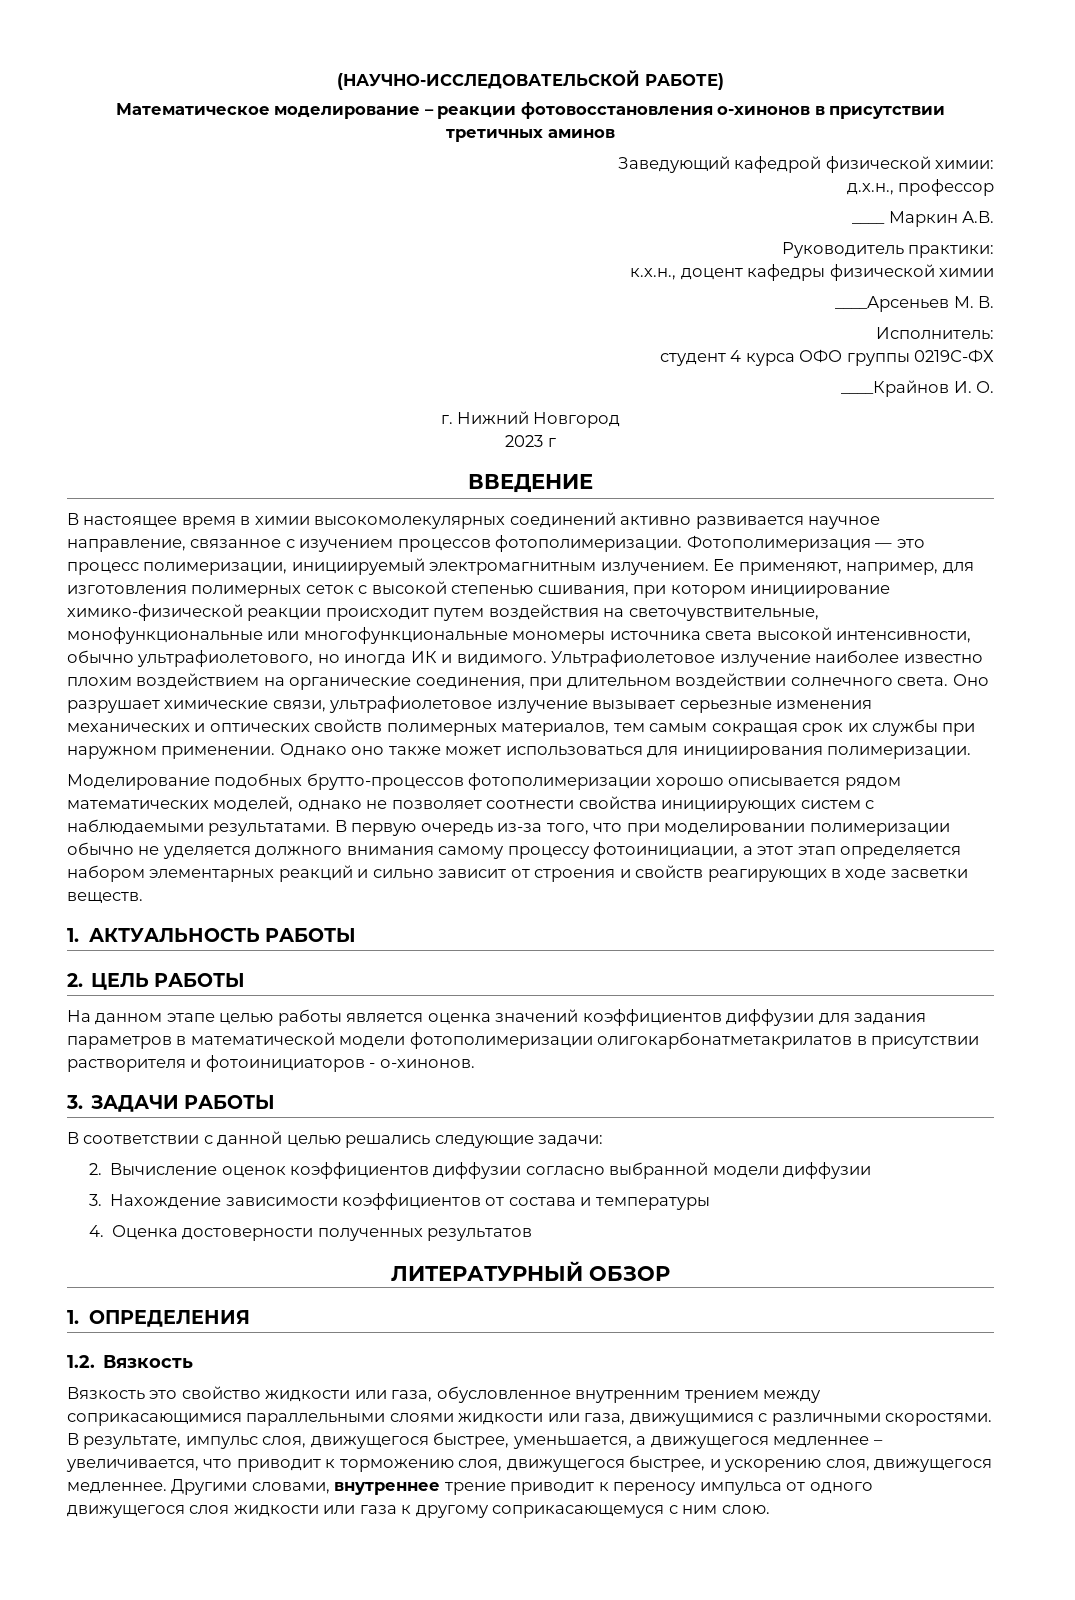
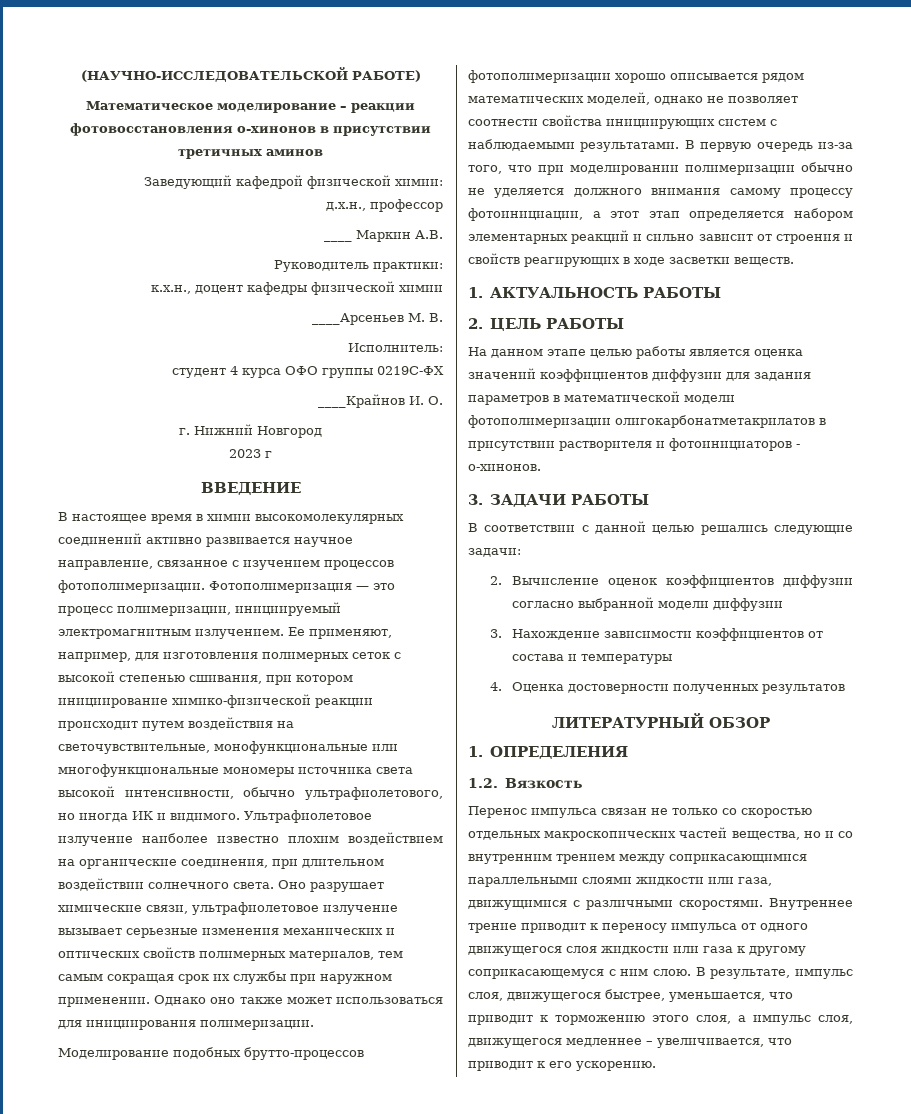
[67,1386,571,1403] Вязкость это свойство жидкости или газа, обусловленное -> [468,806,812,818] [468,827,854,841] Перенос импульса связан не только со скоростью отдельных макроскопических частей вещества, но и со
[67,1432,883,1449] [66,1455,993,1472] [67,1479,441,1495] В результате, импульс слоя, движущегося быстрее, уменьшается, а движущегося медленнее – увеличивается, что приводит к торможению слоя, движущегося быстрее, и ускорению слоя, движущегося медленнее. Другими словами, внутреннее -> [769,898,853,910] Внутреннее
(770, 1509) none -> [695,967,853,979] [468,989,793,1002] [468,1015,853,1025] [468,1038,792,1048] [468,1061,656,1071] В результате, импульс слоя, движущегося быстрее, уменьшается, что приводит к торможению этого слоя, а импульс слоя, движущегося медленнее – увеличивается, что приводит к его ускорению.

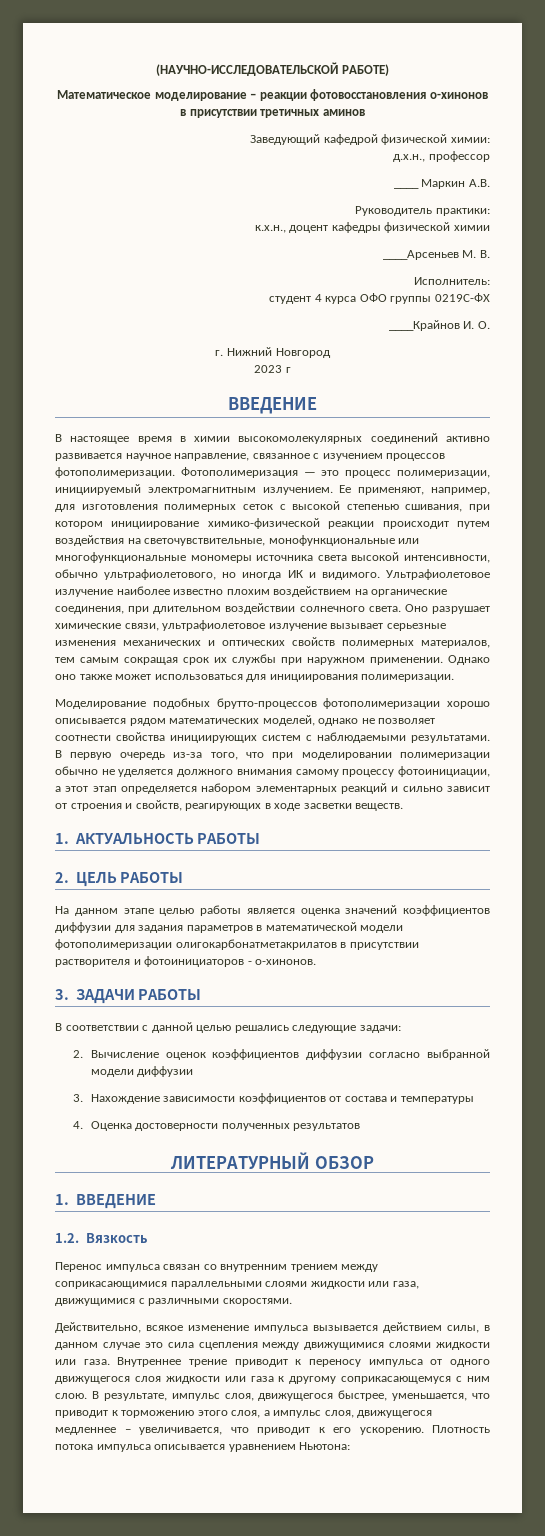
[468,253,520,264] свойств -> [135,800,182,811] свойств,
[490,746,629,759] ОПРЕДЕЛЕНИЯ -> [75,1194,156,1209] ВВЕДЕНИЕ
[651,808,812,818] [468,827,834,841] не только со скоростью отдельных макроскопических частей вещества, но и -> (201, 1267) none
(763, 905) none -> [55,1322,490,1333] [55,1342,490,1350] [55,1359,110,1365] // Действительно, всякое изменение импульса вызывается действием силы, в данном случае это сила сцепления между движущимися слоями жидкости или газа.
(656, 1066) none -> [432,1425,490,1433] [55,1442,351,1452] Плотность потока импульса описывается уравнением Ньютона:

